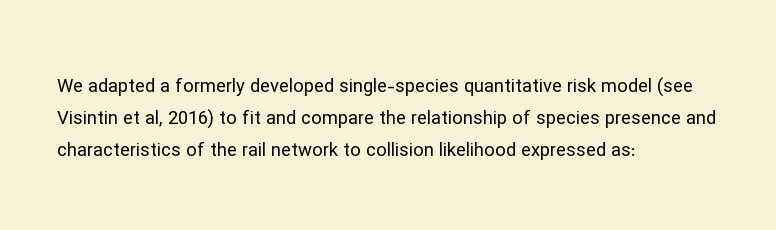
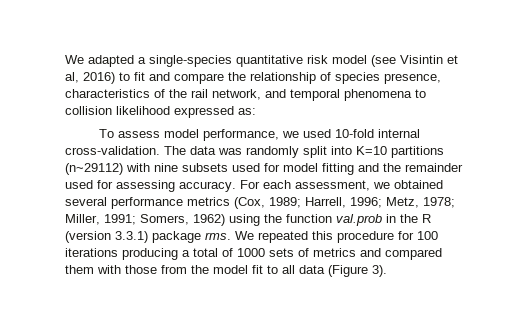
[175,77,334,96] formerly developed -> (146, 60) none
[605,110,716,128] presence and -> [384,73,441,84] presence,
[271,142,339,156] network -> [212,89,412,101] network, and temporal phenomena
(635, 151) none -> [98,129,420,141] [65,146,444,158] [65,163,463,175] [65,180,443,192] [65,197,455,209] [65,214,431,226] [65,231,438,243] [65,248,442,260] [65,265,387,277] // To assess model performance, we used 10-fold internal cross-validation. The data was randomly split into K=10 partitions (n~29112) with nine subsets used for model fitting and the remainder used for assessing accuracy. For each assessment, we obtained several performance metrics (Cox, 1989; Harrell, 1996; Metz, 1978; Miller, 1991; Somers, 1962) using the function val.prob in the R (version 3.3.1) package rms. We repeated this procedure for 100 iterations producing a total of 1000 sets of metrics and compared them with those from the model fit to all data (Figure 3).

